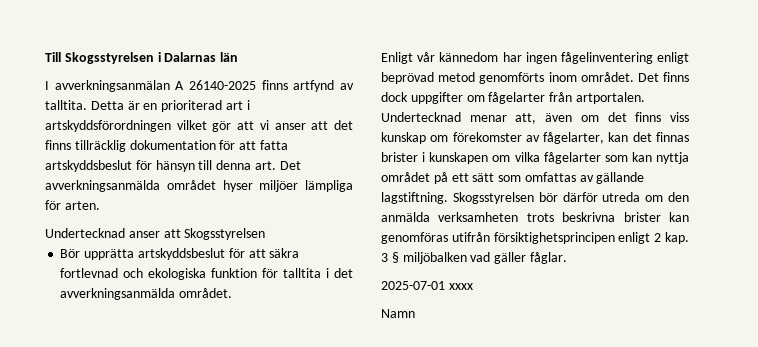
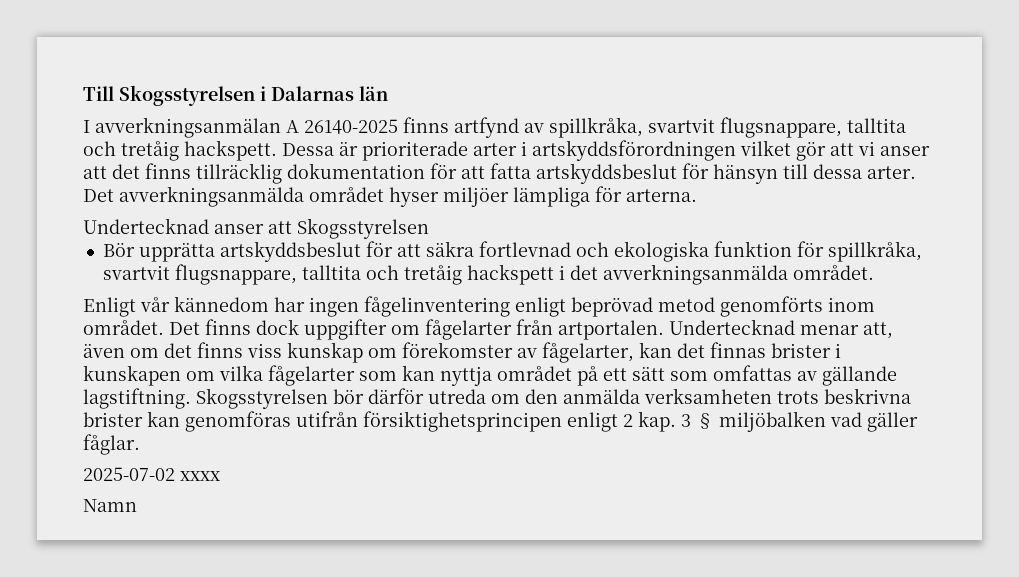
[45,100,243,112] talltita. Detta är en prioriterad art -> [549,117,906,138] [83,140,517,161] spillkråka, svartvit flugsnappare, talltita och tretåig hackspett. Dessa är prioriterade arter
[216,160,276,170] denna art. -> [813,164,916,179] dessa arter.
[64,201,100,210] arten. -> [626,189,697,202] arterna.
[283,268,322,278] talltita -> [827,241,922,262] [102,264,554,285] spillkråka, svartvit flugsnappare, talltita och tretåig hackspett
[381,281,445,290] 2025-07-01 -> [83,467,175,481] 2025-07-02

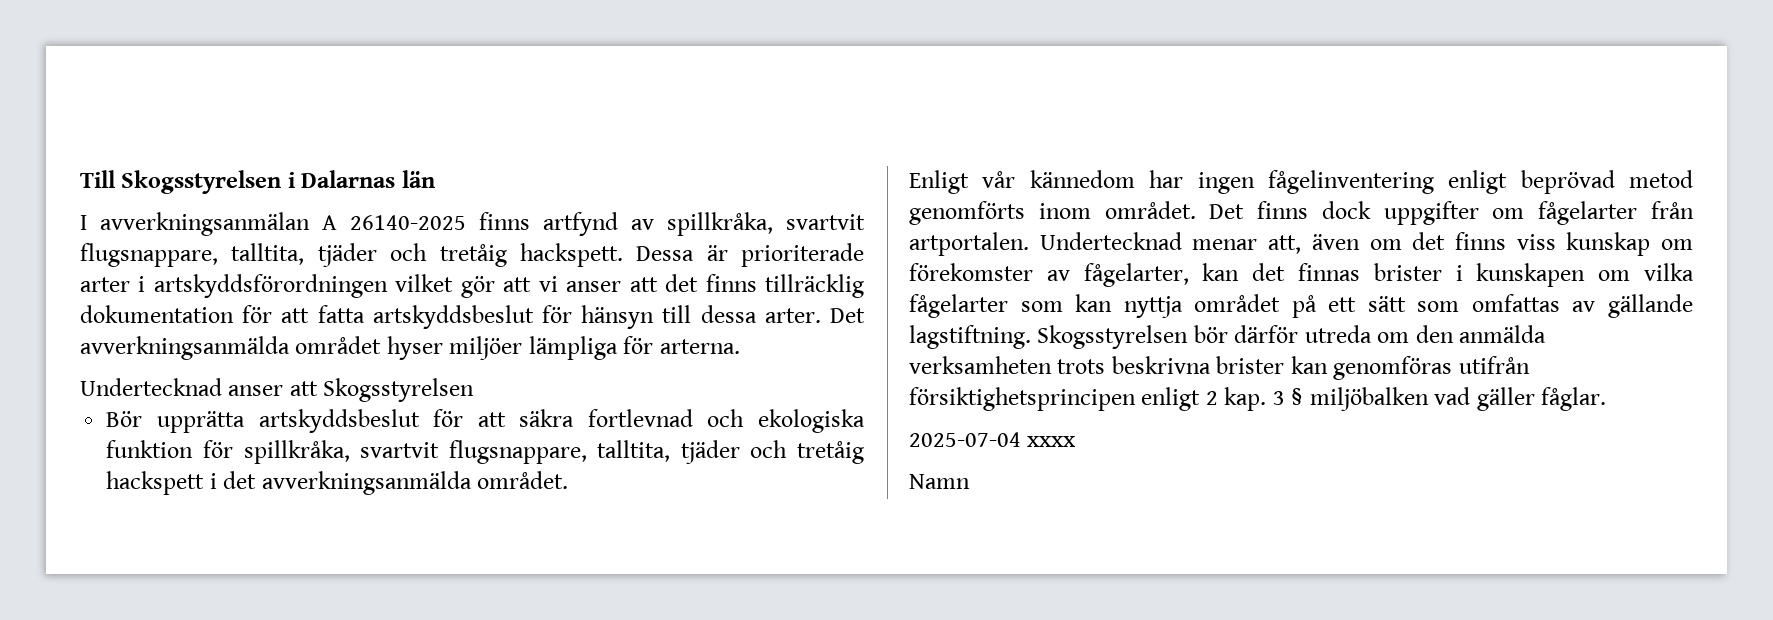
[847,118,906,133] talltita -> [231,243,377,267] talltita, tjäder
[301,265,361,280] talltita -> [597,440,740,464] talltita, tjäder
[83,467,175,481] 2025-07-02 -> [909,432,1021,447] 2025-07-04

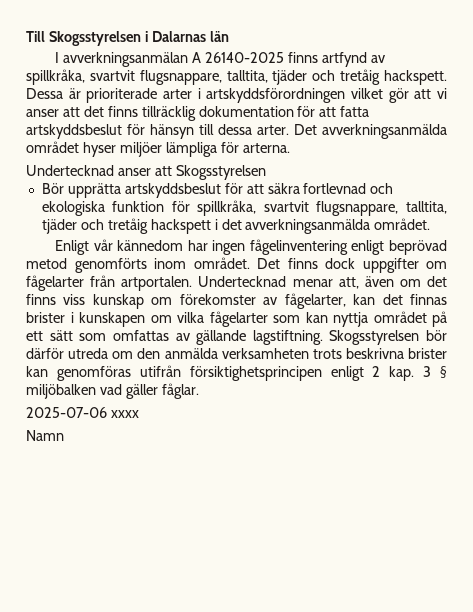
[909,432,1021,447] 2025-07-04 -> [26,407,107,418] 2025-07-06

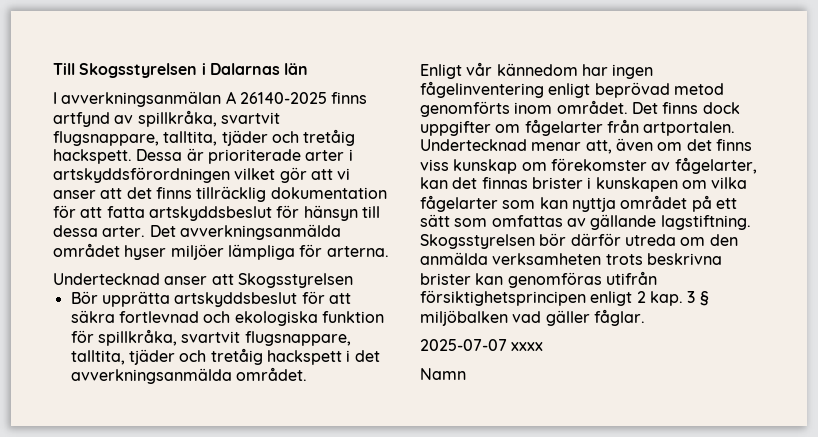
[26,407,107,418] 2025-07-06 -> [420,339,507,351] 2025-07-07

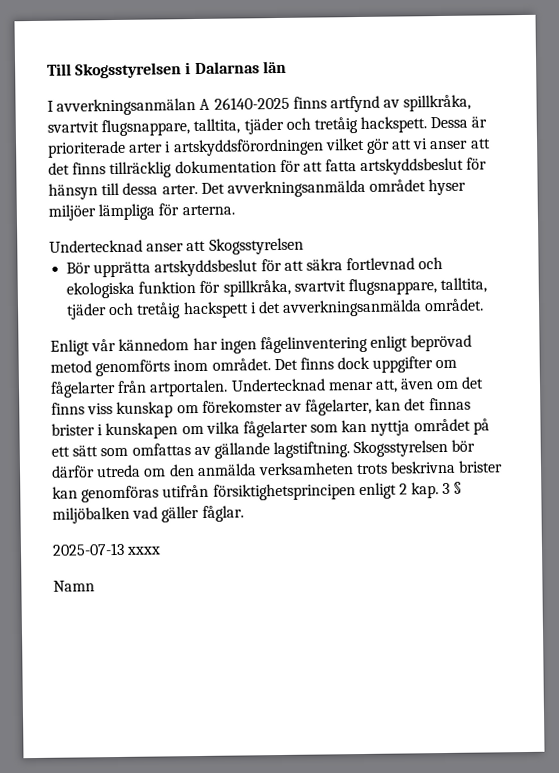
[420,339,507,351] 2025-07-07 -> [52,542,125,556] 2025-07-13

